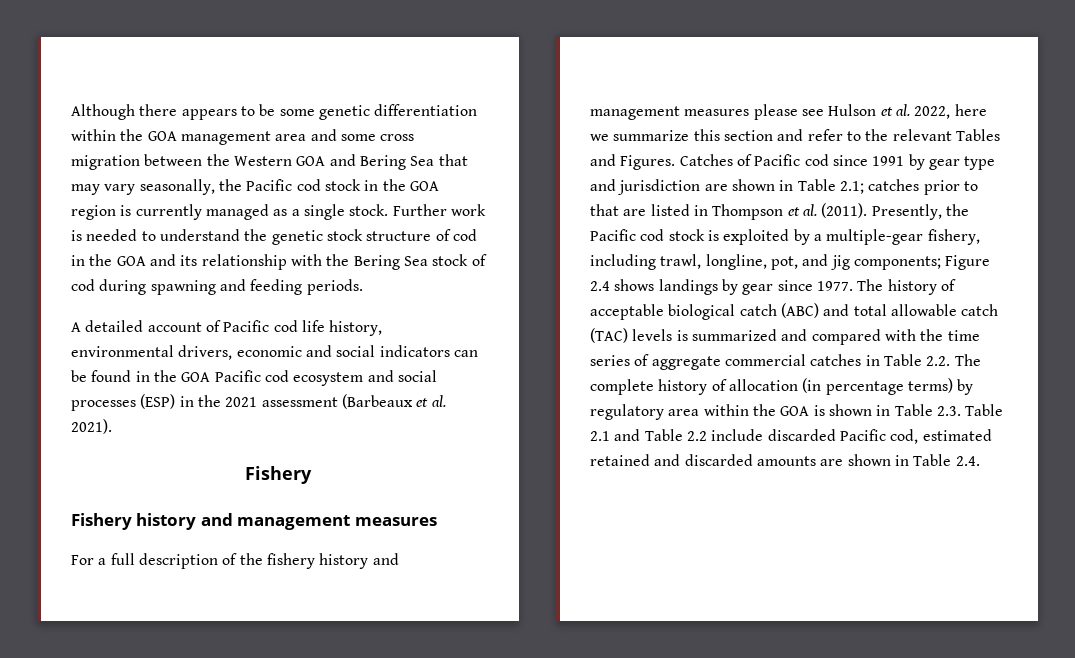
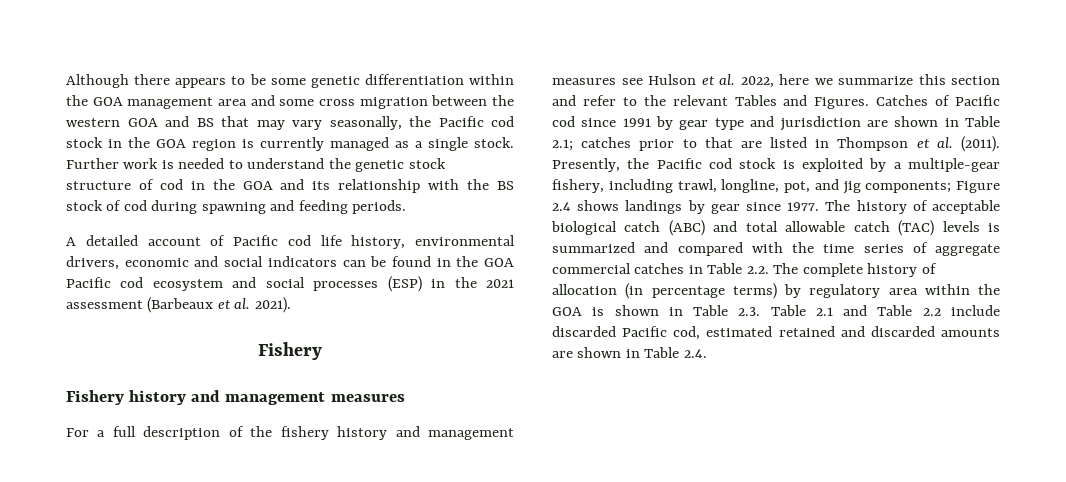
[233,154,435,170] Western GOA and Bering Sea -> [66,116,214,127] western GOA and BS
[353,255,428,270] Bering Sea -> [497,181,515,190] BS
[753,104,798,120] please -> (616, 81) none

